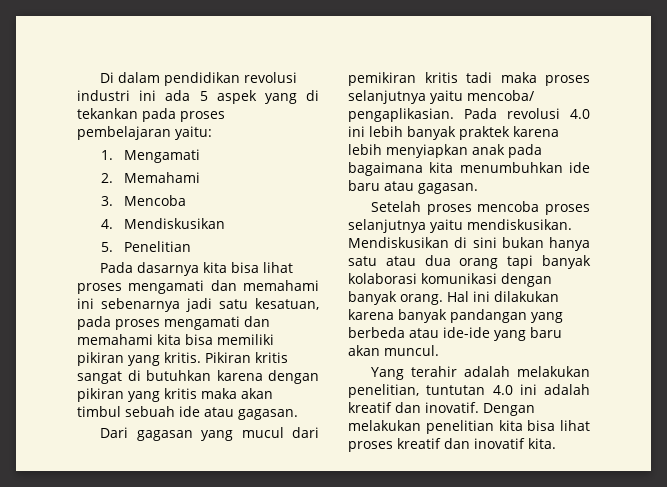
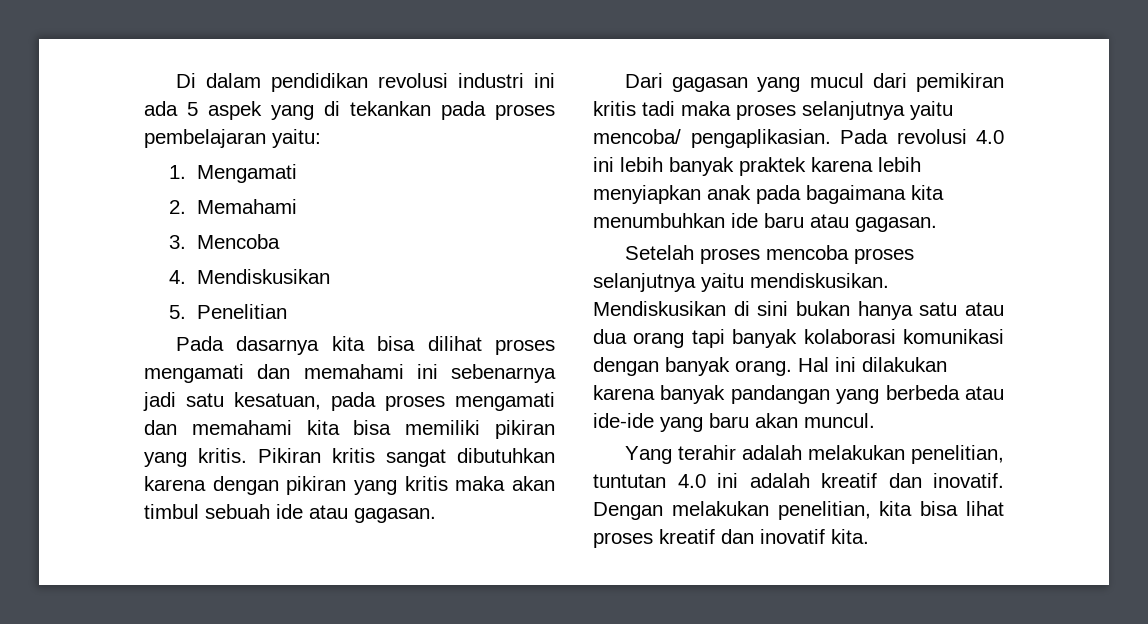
[262,262,293,273] lihat -> [427,336,482,351] dilihat
[127,370,211,381] di butuhkan -> [457,448,555,463] dibutuhkan
[425,420,494,434] penelitian -> [777,501,871,520] penelitian,

